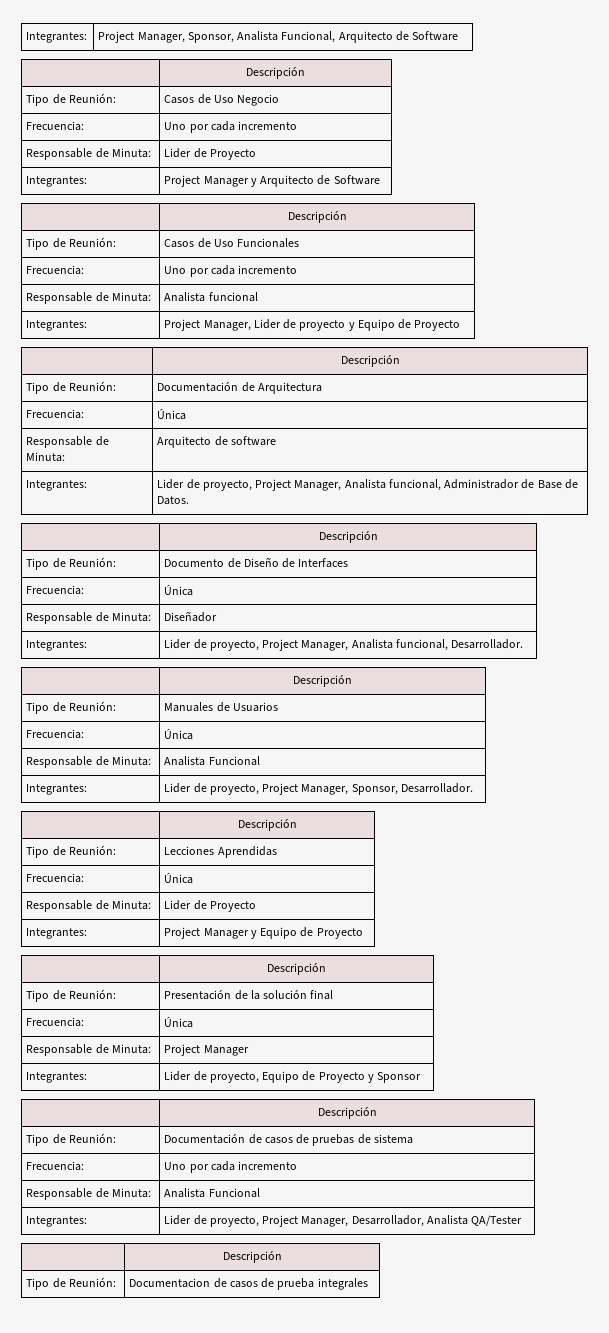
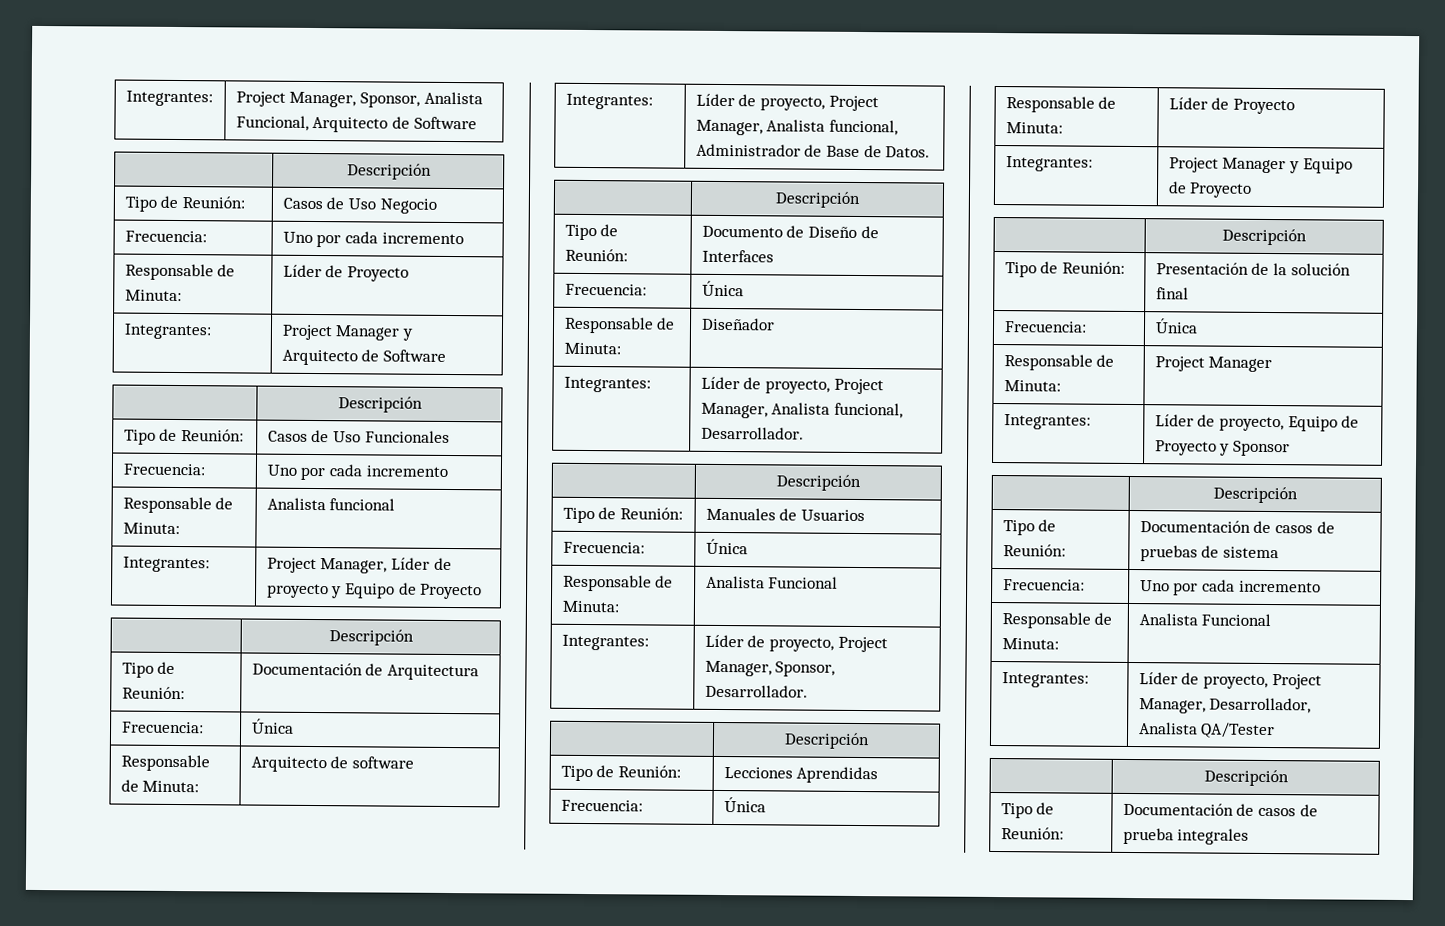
[164,148,192,158] Lider -> [282,264,322,278] Líder
[253,319,281,329] Lider -> [391,557,431,570] Líder
[157,479,185,489] Lider -> [695,93,735,107] Líder
[164,639,192,649] Lider -> [700,376,740,390] Líder
[164,783,192,793] Lider -> [704,634,744,648] Líder
[164,900,192,910] Lider -> [1168,97,1208,110] Líder
[164,1071,192,1081] Lider -> [1154,414,1194,427] Líder
[164,1215,192,1225] Lider -> [1138,672,1178,685] Líder
[129,1278,211,1288] Documentacion -> [1122,802,1234,816] Documentación

